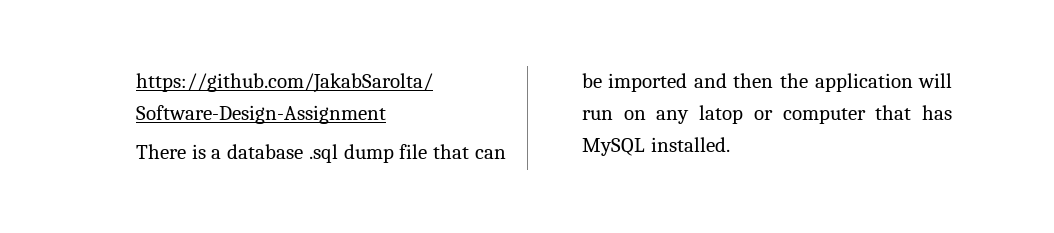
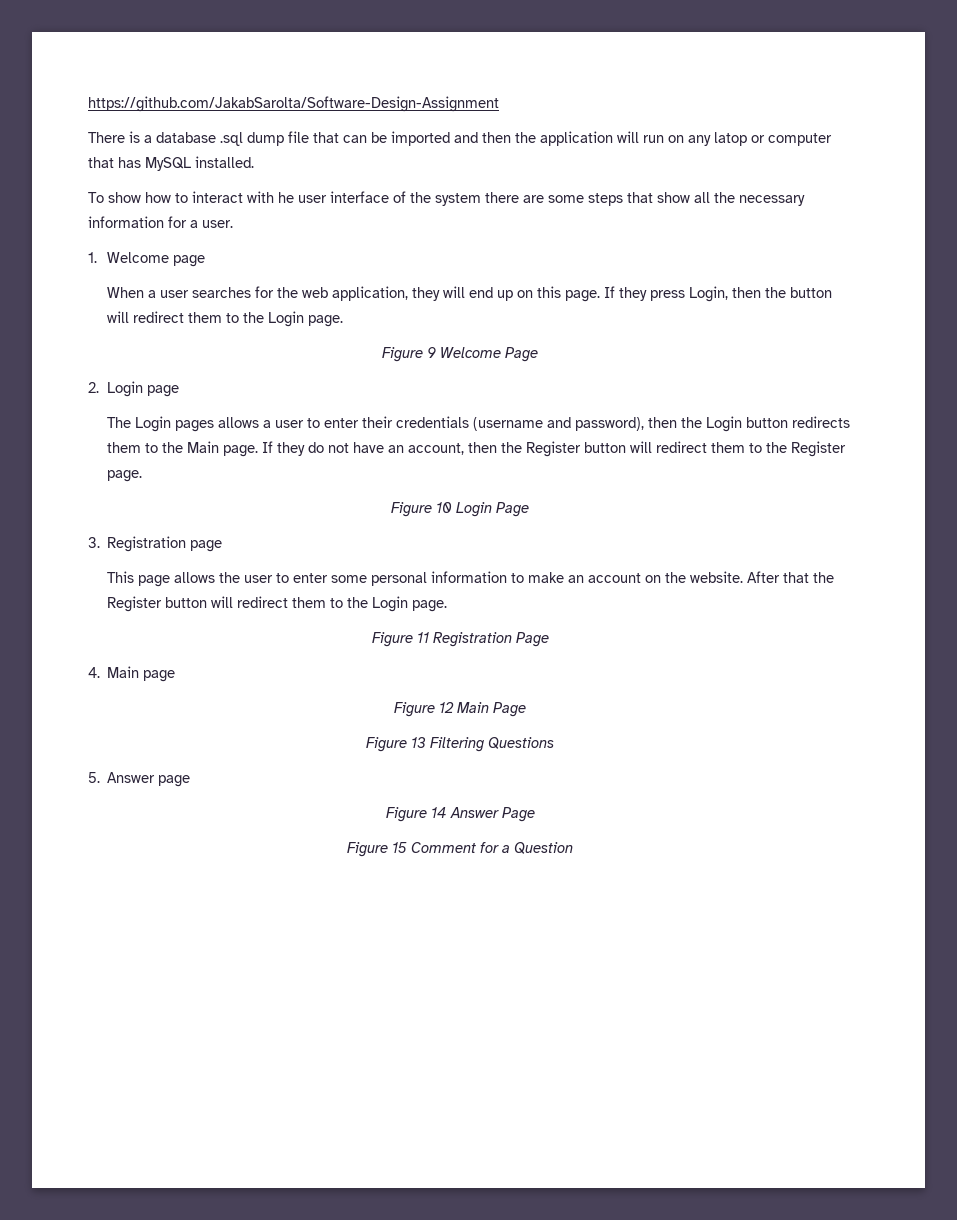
(730, 144) none -> [88,191,806,206] [88,216,234,228] [88,252,206,267] [107,286,833,302] [107,311,344,327] [382,347,538,362] [88,381,180,397] [107,416,851,432] [107,441,847,457] [107,470,143,482] [391,502,529,517] [88,536,223,552] [107,571,835,587] [107,596,448,612] [371,632,549,647] [88,666,176,682] [394,702,526,717] [366,737,554,752] [88,772,191,787] [385,807,535,822] [347,842,573,857] // To show how to interact with he user interface of the system there are some steps that show all the necessary information for a user. // 1. Welcome page // When a user searches for the web application, they will end up on this page. If they press Login, then the button will redirect them to the Login page. // Figure 9 Welcome Page // 2. Login page // The Login pages allows a user to enter their credentials (username and password), then the Login button redirects them to the Main page. If they do not have an account, then the Register button will redirect them to the Register page. // Figure 10 Login Page // 3. Registration page // This page allows the user to enter some personal information to make an account on the website. After that the Register button will redirect them to the Login page. // Figure 11 Registration Page // 4. Main page // Figure 12 Main Page // Figure 13 Filtering Questions // 5. Answer page // Figure 14 Answer Page // Figure 15 Comment for a Question

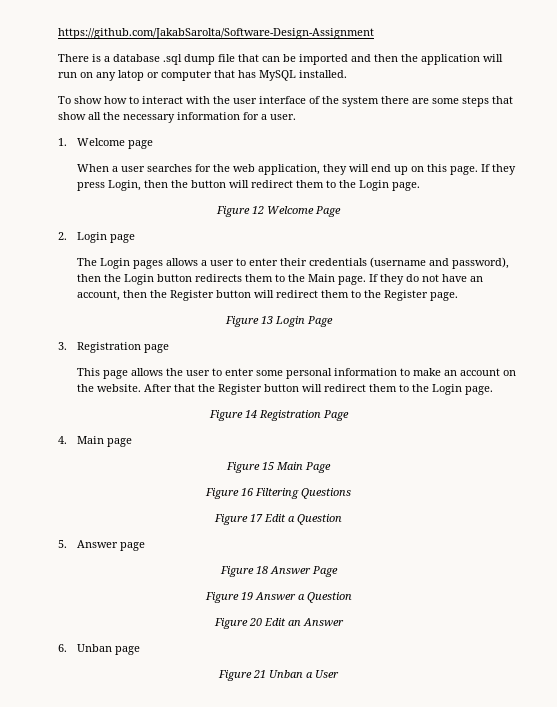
[278,192,295,203] he -> [212,96,230,104] the
[427,347,436,358] 9 -> [252,206,264,214] 12
[436,502,452,513] 10 -> [260,316,273,324] 13
[416,632,429,643] 11 -> [244,410,257,418] 14
[439,702,454,713] 12 -> [262,462,274,470] 15
[411,737,426,748] 13 -> [241,488,254,496] 16
(554, 743) none -> [214,514,342,525] // Figure 17 Edit a Question
[430,807,447,818] 14 -> [255,566,268,574] 18
[392,842,573,854] 15 Comment for a Question -> [240,592,352,603] [213,618,344,629] [57,644,141,655] [218,670,339,681] 19 Answer a Question // Figure 20 Edit an Answer // 6. Unban page // Figure 21 Unban a User

